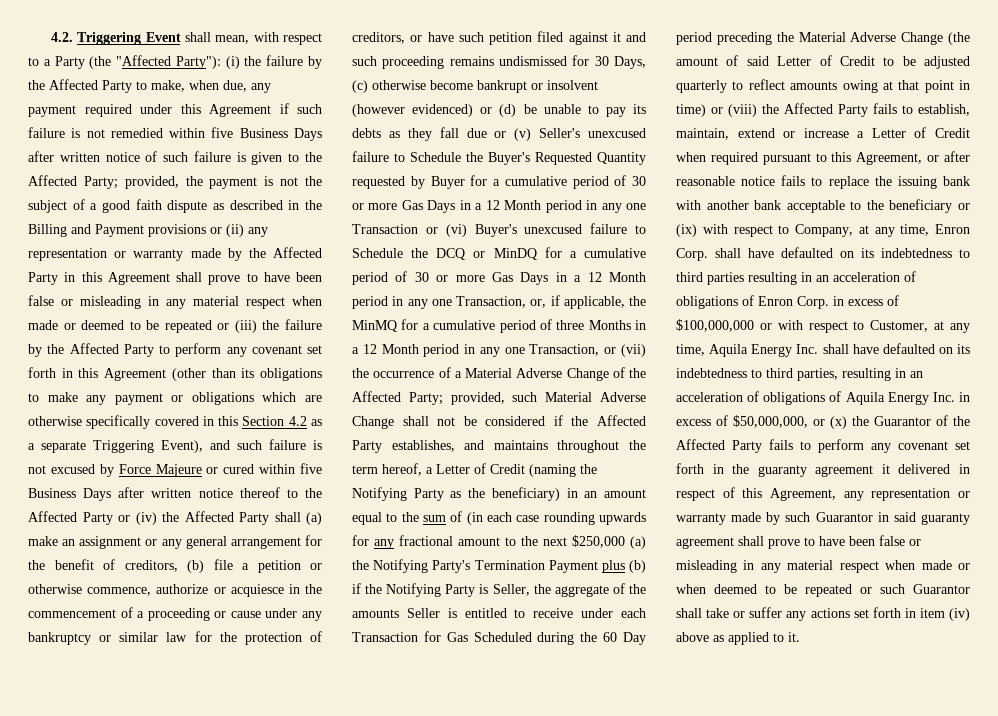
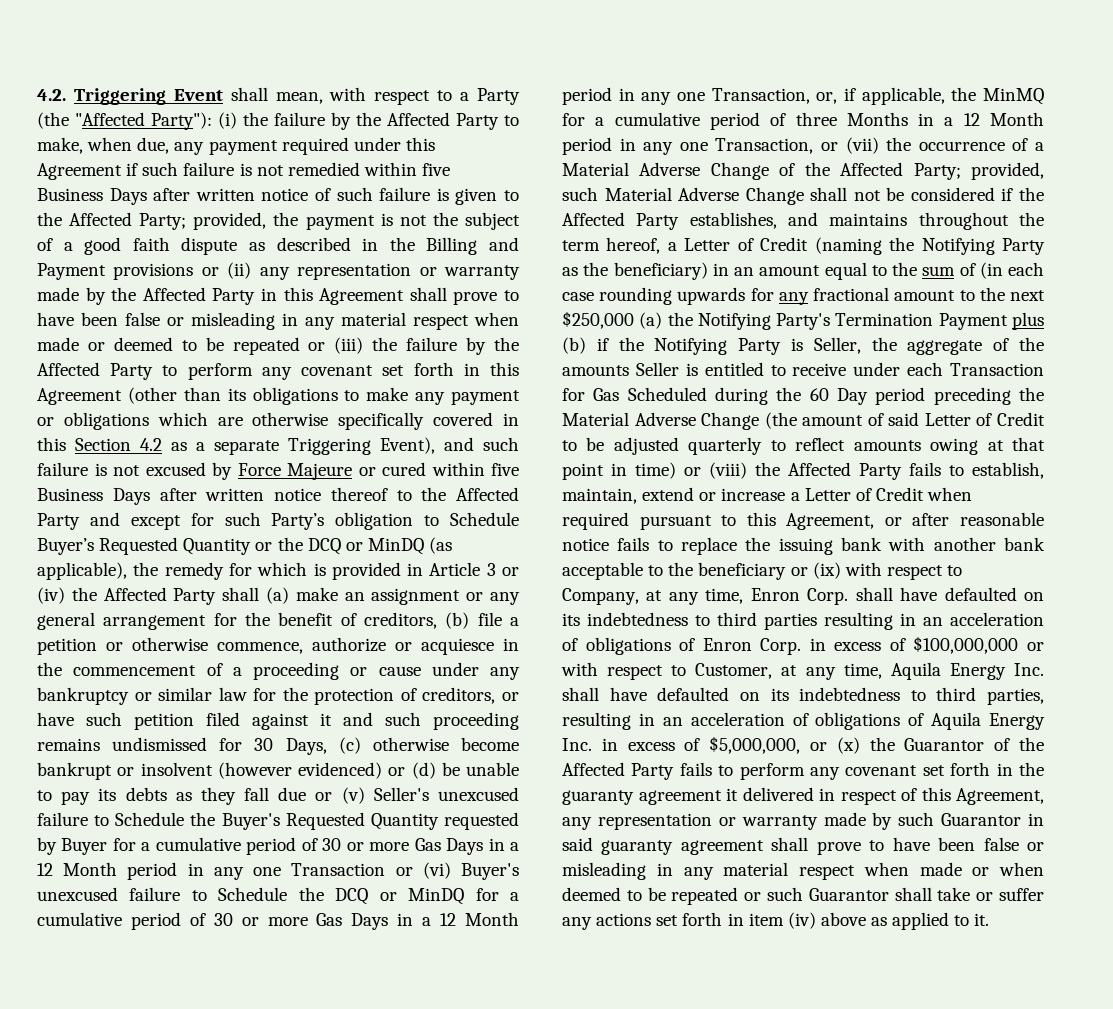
(113, 518) none -> [89,512,519,530] [37,537,453,555] [37,562,496,580] and except for such Party’s obligation to Schedule Buyer’s Requested Quantity or the DCQ or MinDQ (as applicable), the remedy for which is provided in Article 3
[733,415,808,428] $50,000,000, -> [709,736,801,754] $5,000,000,

